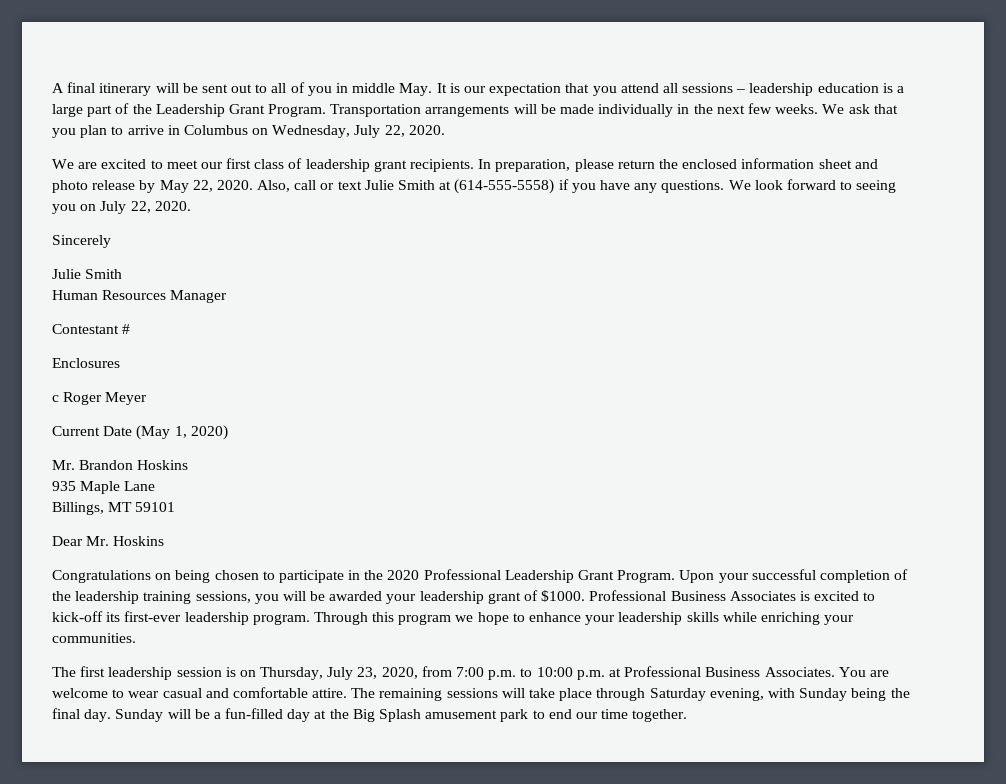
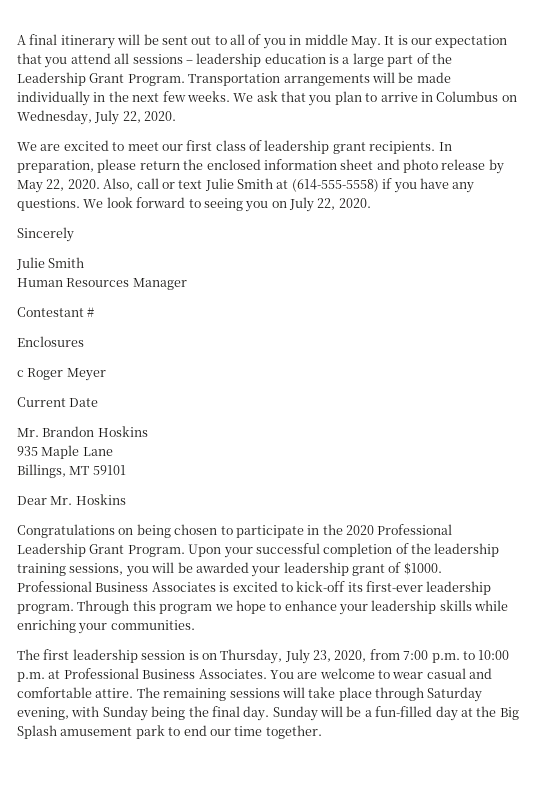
[136,425,228,440] (May 1, 2020) -> (99, 402) none

